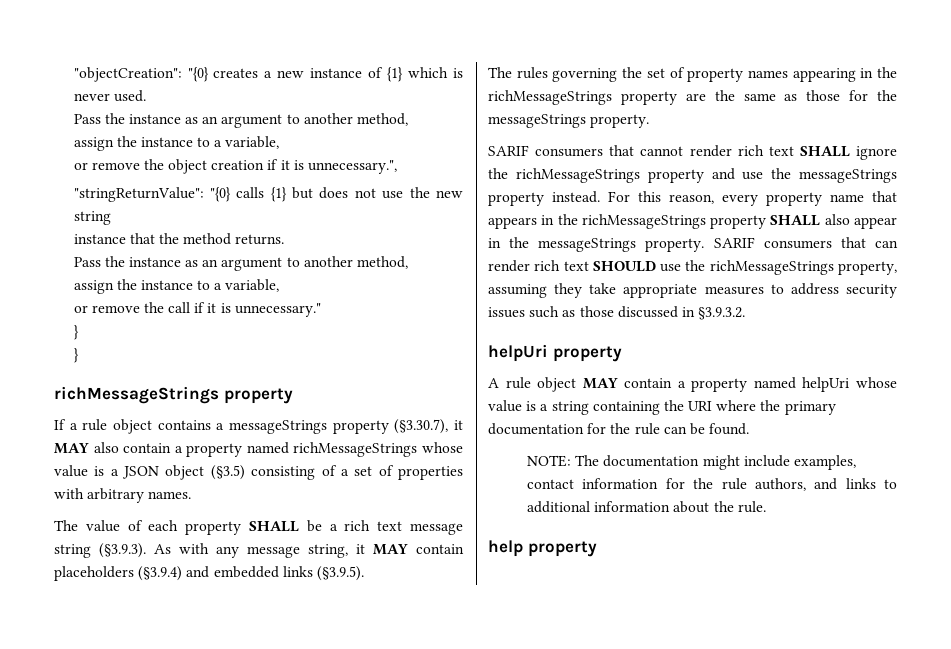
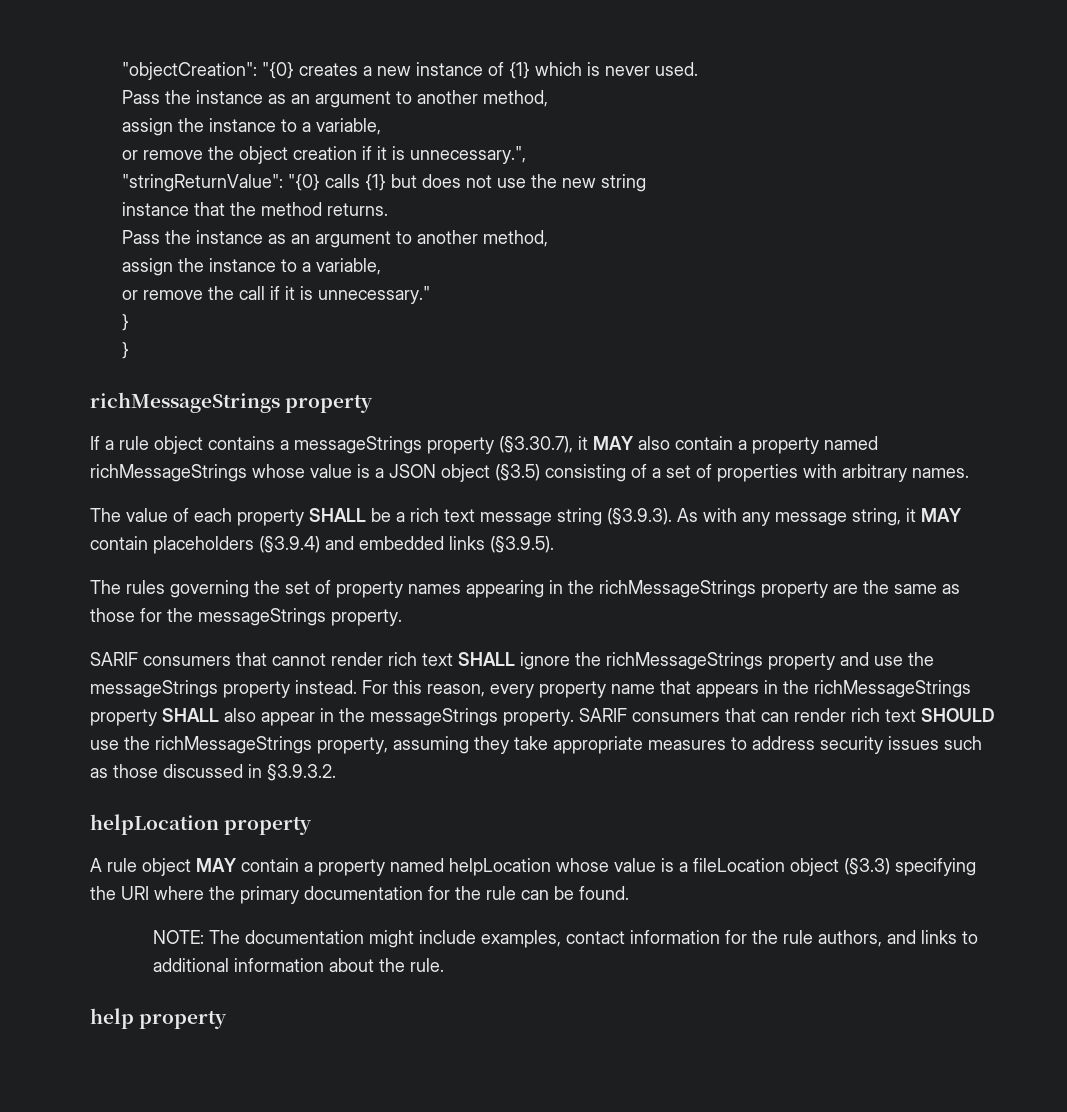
[488,344,548,362] helpUri -> [90,814,219,835] helpLocation
[802,377,897,392] [488,400,660,415] helpUri whose value is a string containing -> [449,858,976,876] helpLocation whose value is a fileLocation object (§3.3) specifying

